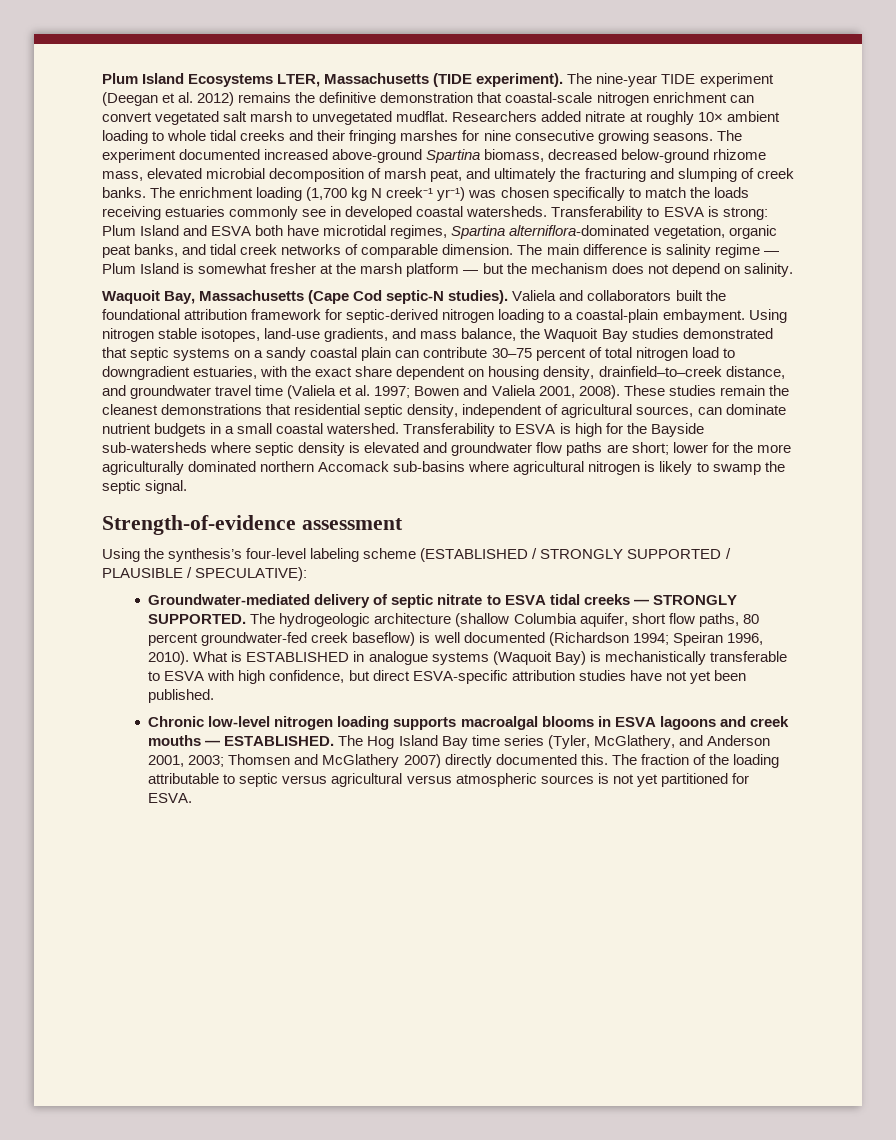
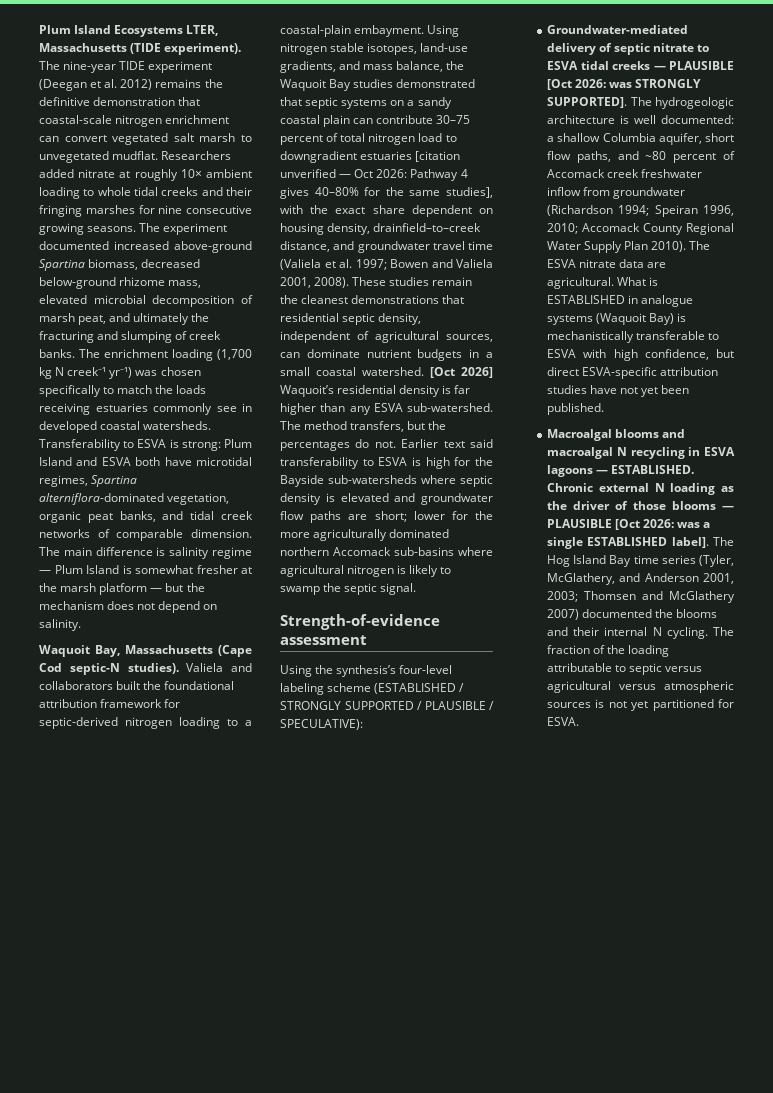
[193,366,258,379] estuaries, -> [360,151,461,162] [280,169,468,181] [280,187,493,199] estuaries [citation unverified — Oct 2026: Pathway 4 gives 40–80% for the same studies],
[403,423,496,437] Transferability -> [430,367,493,378] [280,385,471,397] [280,403,493,415] [280,421,447,432] [280,439,493,451] [280,457,359,469] [Oct 2026] Waquoit’s residential density is far higher than any ESVA sub-watershed. The method transfers, but the percentages do not. Earlier text said transferability
[652,595,737,605] [148,613,510,627] STRONGLY SUPPORTED. The hydrogeologic architecture (shallow -> [669,61,734,70] [547,79,702,90] [547,97,734,109] [547,115,734,124] [547,133,601,142] PLAUSIBLE [Oct 2026: was STRONGLY SUPPORTED]. The hydrogeologic architecture is well documented: a shallow
[742,614,759,624] [148,632,763,646] [148,651,190,665] 80 percent groundwater-fed creek baseflow) is well documented (Richardson 1994; Speiran 1996, 2010). -> [617,151,735,163] [547,169,703,178] [547,187,686,199] [547,205,734,217] [547,223,734,235] [547,241,711,253] [547,259,667,268] [547,277,615,289] and ~80 percent of Accomack creek freshwater inflow from groundwater (Richardson 1994; Speiran 1996, 2010; Accomack County Regional Water Supply Plan 2010). The ESVA nitrate data are agricultural.
[148,716,789,730] [148,735,335,746] Chronic low-level nitrogen loading supports macroalgal blooms in ESVA lagoons and creek mouths — ESTABLISHED. -> [547,429,686,441] [547,447,735,459] [547,465,695,477] [547,483,734,495] [547,501,734,510] [547,519,711,530] [547,537,709,549] Macroalgal blooms and macroalgal N recycling in ESVA lagoons — ESTABLISHED. Chronic external N loading as the driver of those blooms — PLAUSIBLE [Oct 2026: was a single ESTABLISHED label].
[444,754,608,768] directly documented this. -> [582,609,718,618] [547,627,708,639] documented the blooms and their internal N cycling.

